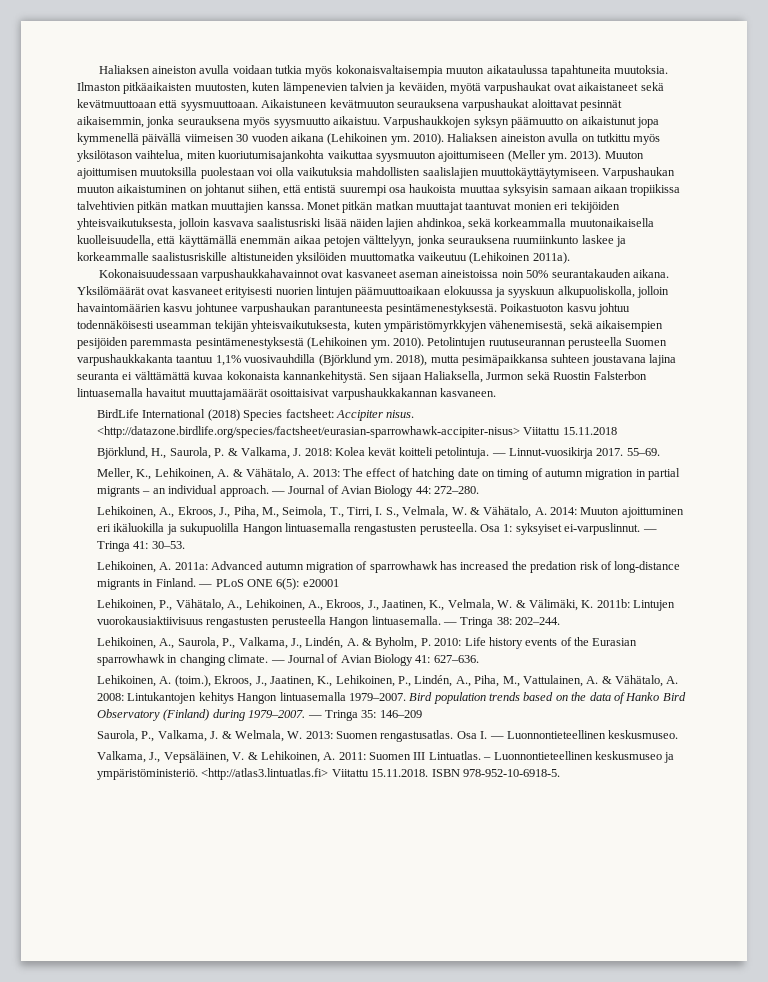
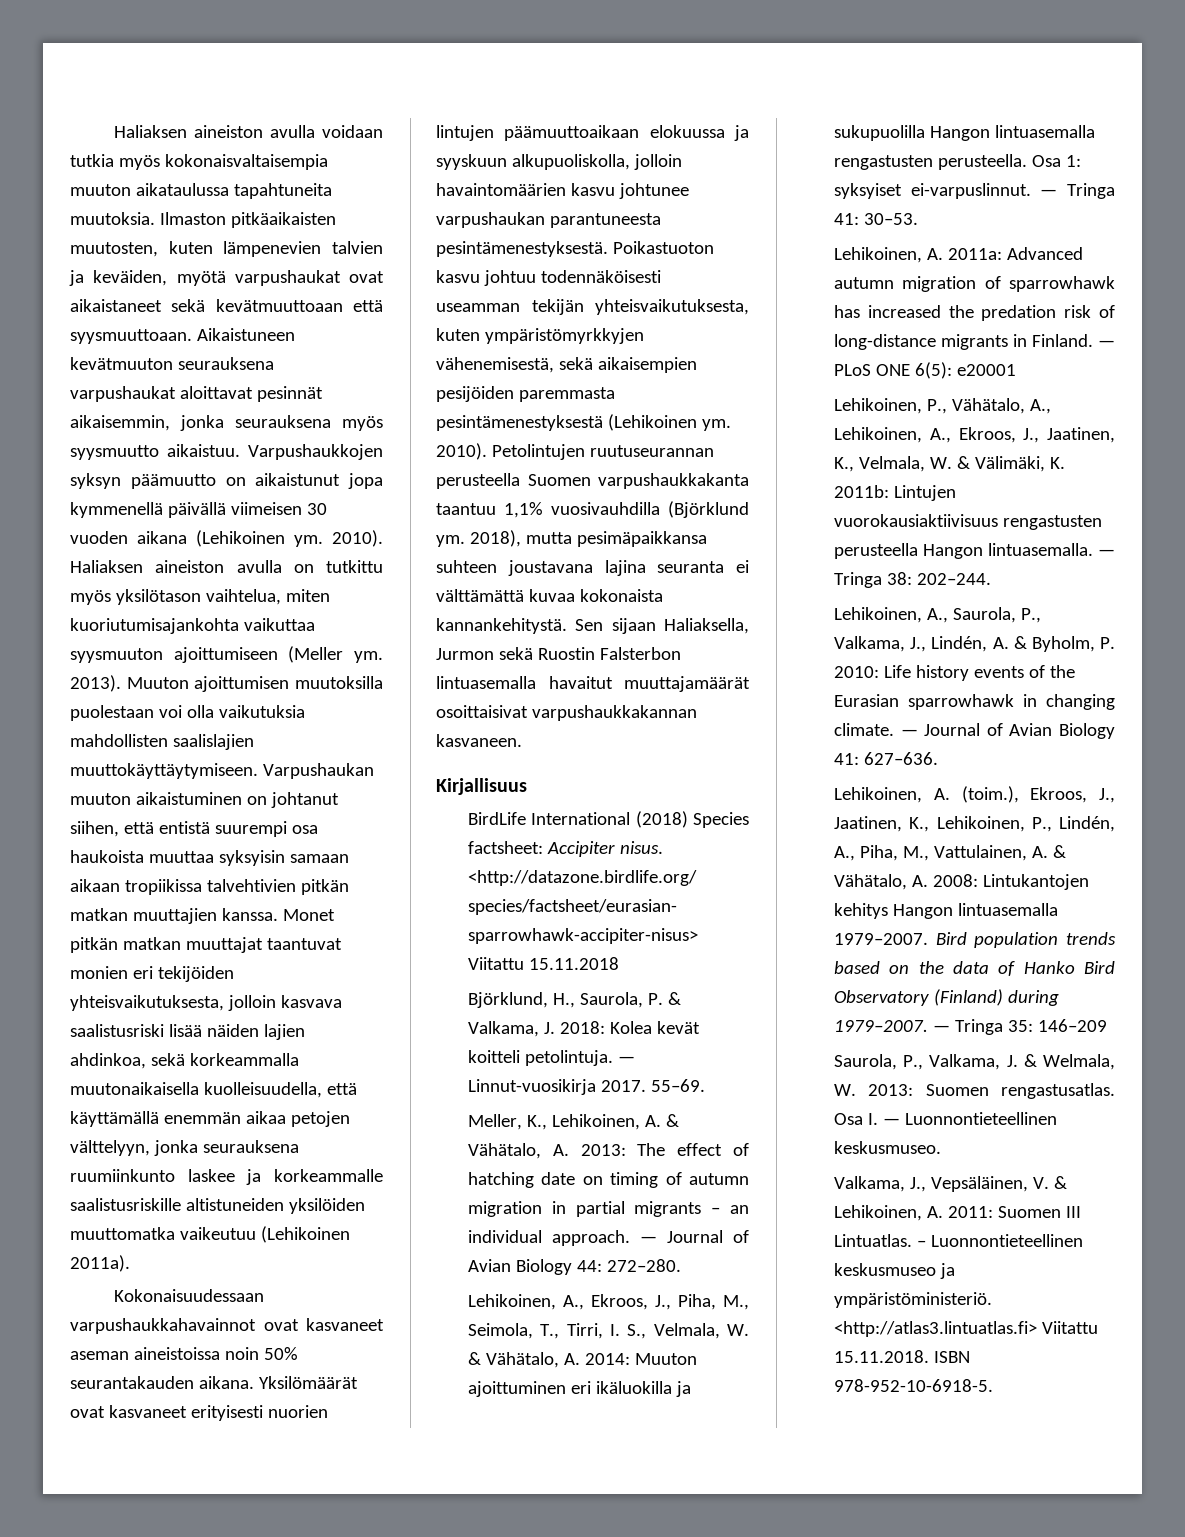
(496, 392) none -> [436,778,527,795] // Kirjallisuus

